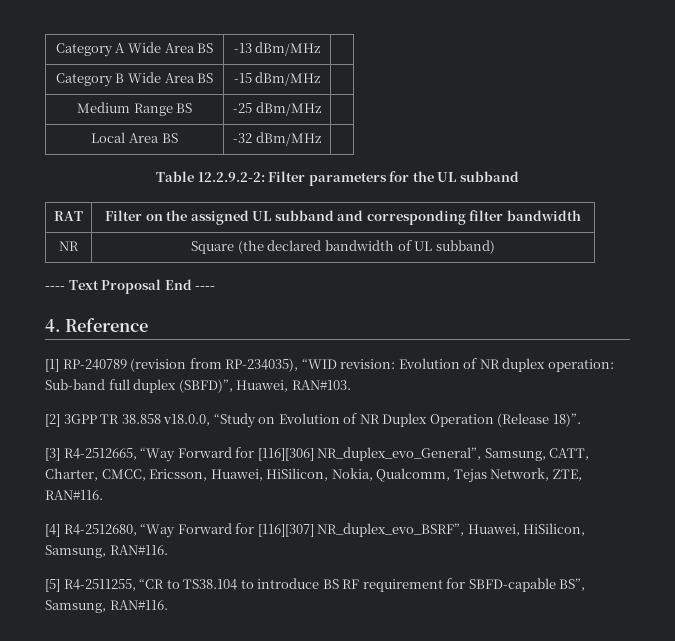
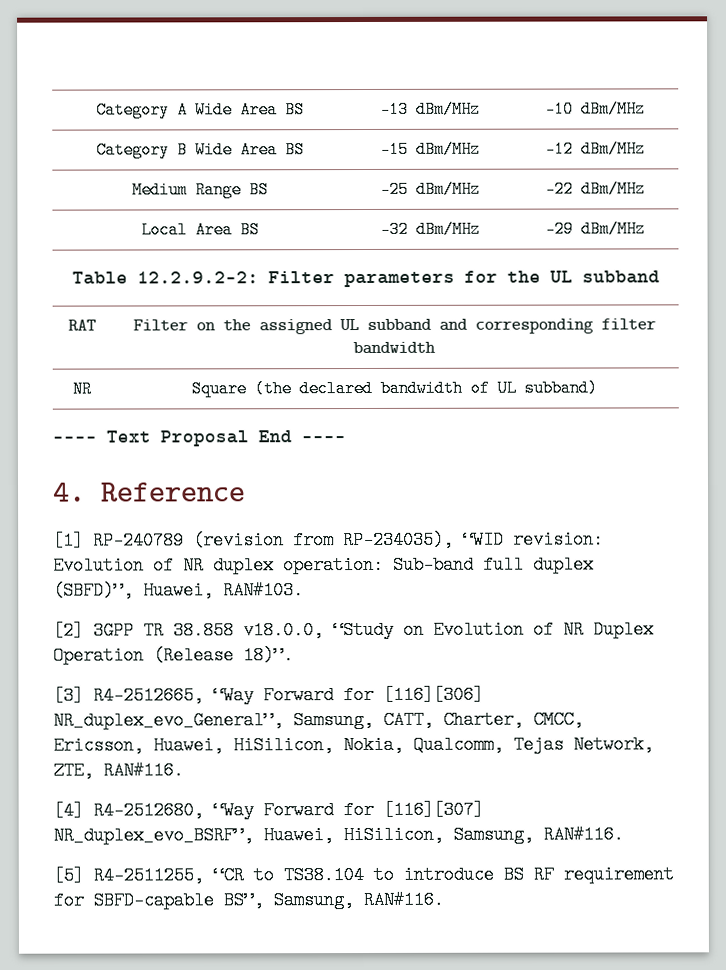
(322, 49) none -> [545,100,646,118] -10 dBm/MHz
(322, 79) none -> [545,140,646,158] -12 dBm/MHz
(322, 109) none -> [545,180,646,198] -22 dBm/MHz
(322, 139) none -> [545,220,646,238] -29 dBm/MHz

